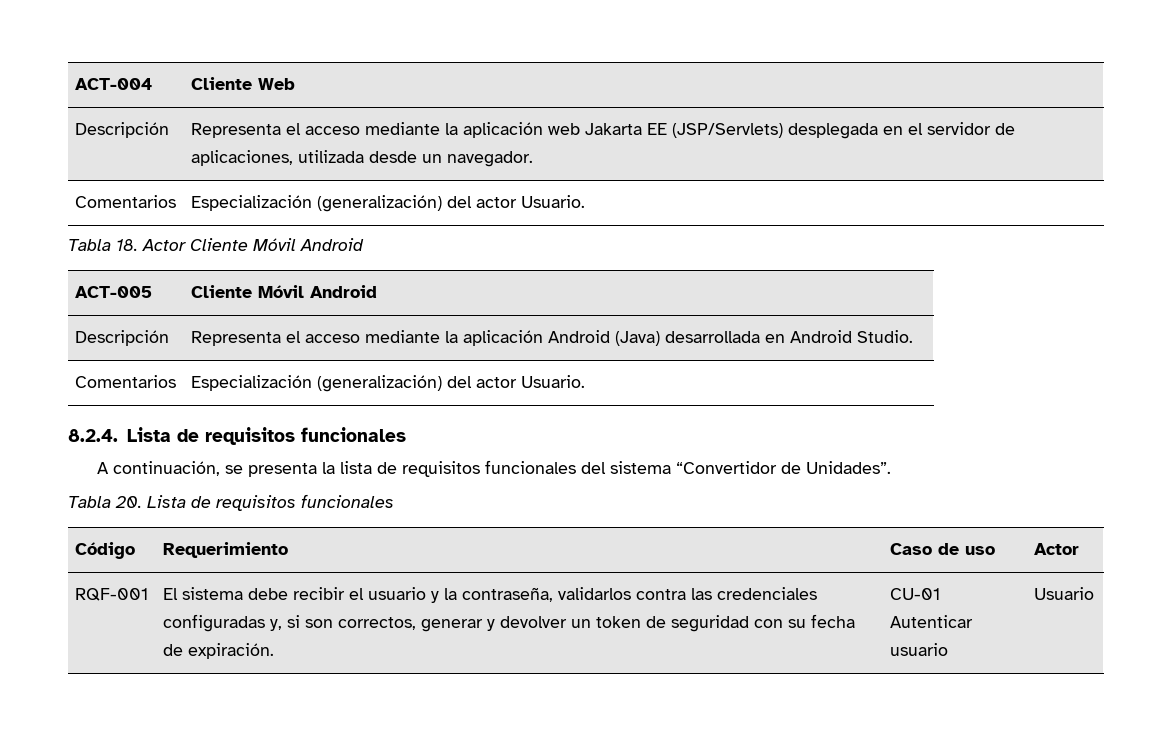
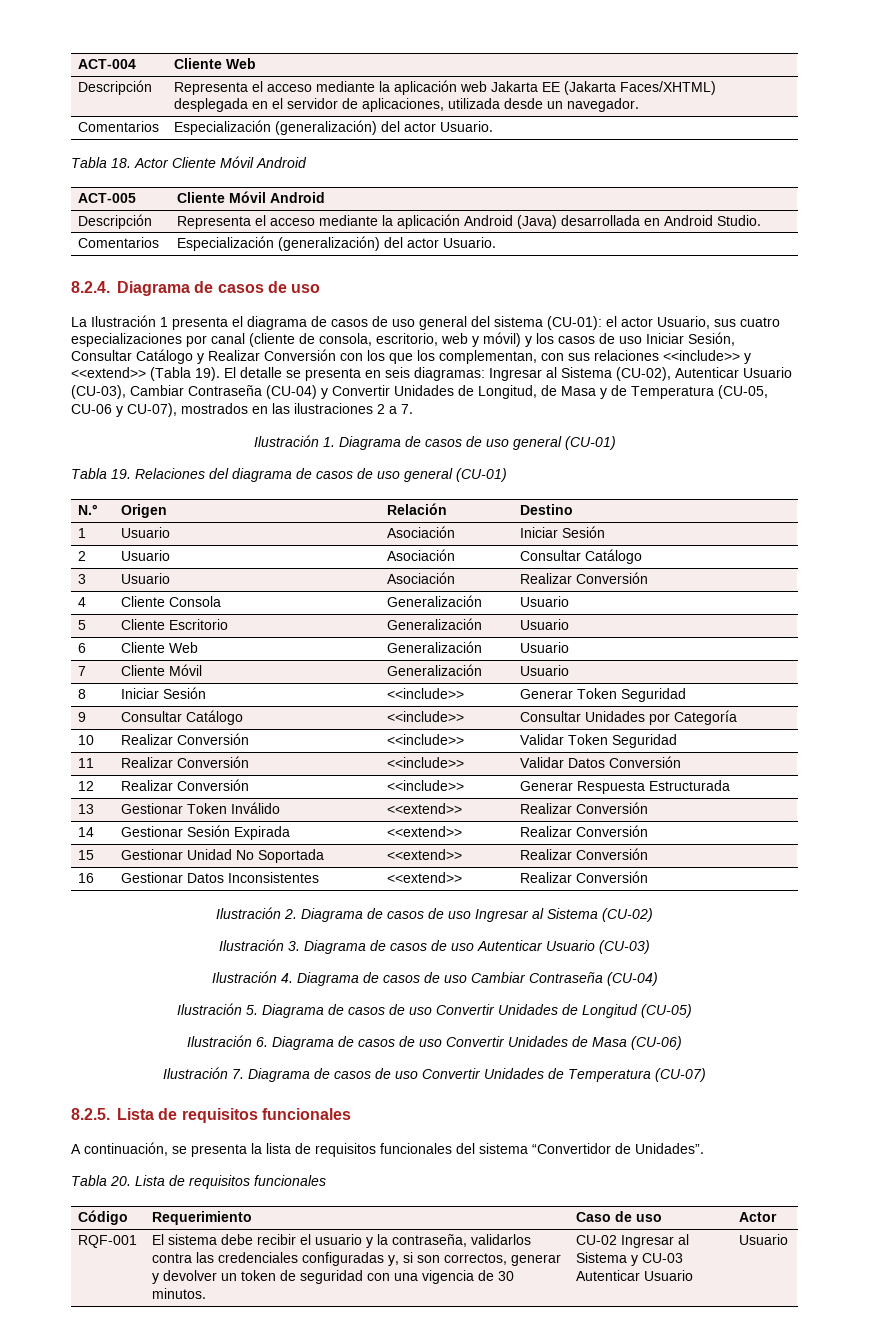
[672,123,784,138] (JSP/Servlets) -> [564,81,717,95] (Jakarta Faces/XHTML)
(118, 435) none -> [117,281,321,296] [71,315,780,330] [71,332,735,347] [71,349,751,364] [71,367,792,381] [71,385,768,399] [71,403,413,417] [253,435,616,450] [71,468,507,482] [78,504,99,515] [121,504,168,518] [387,503,448,515] [520,504,574,515] [78,528,87,538] [121,527,171,538] [387,526,456,538] [520,526,606,538] [78,551,87,561] [121,550,171,561] [387,549,456,561] [520,549,643,564] [78,574,87,584] [121,573,171,584] [387,572,456,584] [520,572,649,584] [78,597,87,607] [121,596,222,607] [387,595,483,607] [520,596,570,607] [78,620,87,630] [121,619,229,630] [387,618,483,630] [520,619,570,630] [78,643,87,653] [121,642,199,653] [387,641,483,653] [520,642,570,653] [78,666,87,676] [121,664,203,676] [387,664,483,676] [520,665,570,676] [78,689,87,699] [121,687,207,699] [387,688,465,699] [520,688,687,702] [78,712,87,722] [121,710,244,725] [387,711,465,722] [520,710,738,725] [78,735,95,745] [121,733,250,745] [387,734,465,745] [520,734,678,748] [78,758,95,768] [121,756,250,768] [387,757,465,768] [520,756,682,768] [78,781,95,791] [121,779,250,791] [387,780,465,791] [520,780,731,794] [78,804,95,814] [121,802,281,814] [387,803,463,814] [520,802,649,814] [78,827,95,837] [121,825,291,840] [387,826,463,837] [520,825,649,837] [78,850,95,860] [121,849,325,863] [387,849,463,860] [520,848,649,860] [78,873,95,883] [121,872,320,883] [387,872,463,883] [520,871,649,883] [216,907,653,922] [219,939,650,954] [211,971,658,986] [177,1003,692,1018] [187,1035,682,1050] [163,1067,706,1082] [71,1108,110,1120] Diagrama de casos de uso // La Ilustración 1 presenta el diagrama de casos de uso general del sistema (CU-01): el actor Usuario, sus cuatro especializaciones por canal (cliente de consola, escritorio, web y móvil) y los casos de uso Iniciar Sesión, Consultar Catálogo y Realizar Conversión con los que los complementan, con sus relaciones <<include>> y <<extend>> (Tabla 19). El detalle se presenta en seis diagramas: Ingresar al Sistema (CU-02), Autenticar Usuario (CU-03), Cambiar Contraseña (CU-04) y Convertir Unidades de Longitud, de Masa y de Temperatura (CU-05, CU-06 y CU-07), mostrados en las ilustraciones 2 a 7. // Ilustración 1. Diagrama de casos de uso general (CU-01) // Tabla 19. Relaciones del diagrama de casos de uso general (CU-01) // N.° | Origen | Relación | Destino // 1 | Usuario | Asociación | Iniciar Sesión // 2 | Usuario | Asociación | Consultar Catálogo // 3 | Usuario | Asociación | Realizar Conversión // 4 | Cliente Consola | Generalización | Usuario // 5 | Cliente Escritorio | Generalización | Usuario // 6 | Cliente Web | Generalización | Usuario // 7 | Cliente Móvil | Generalización | Usuario // 8 | Iniciar Sesión | <<include>> | Generar Token Seguridad // 9 | Consultar Catálogo | <<include>> | Consultar Unidades por Categoría // 10 | Realizar Conversión | <<include>> | Validar Token Seguridad // 11 | Realizar Conversión | <<include>> | Validar Datos Conversión // 12 | Realizar Conversión | <<include>> | Generar Respuesta Estructurada // 13 | Gestionar Token Inválido | <<extend>> | Realizar Conversión // 14 | Gestionar Sesión Expirada | <<extend>> | Realizar Conversión // 15 | Gestionar Unidad No Soportada | <<extend>> | Realizar Conversión // 16 | Gestionar Datos Inconsistentes | <<extend>> | Realizar Conversión // Ilustración 2. Diagrama de casos de uso Ingresar al Sistema (CU-02) // Ilustración 3. Diagrama de casos de uso Autenticar Usuario (CU-03) // Ilustración 4. Diagrama de casos de uso Cambiar Contraseña (CU-04) // Ilustración 5. Diagrama de casos de uso Convertir Unidades de Longitud (CU-05) // Ilustración 6. Diagrama de casos de uso Convertir Unidades de Masa (CU-06) // Ilustración 7. Diagrama de casos de uso Convertir Unidades de Temperatura (CU-07) // 8.2.5.
[788,614,856,628] [163,643,275,659] [890,588,941,600] [890,615,974,628] [890,643,949,656] su fecha de expiración. | CU-01 Autenticar usuario -> [394,1270,515,1284] [152,1288,207,1299] [576,1234,690,1248] [576,1252,684,1266] [576,1270,694,1281] una vigencia de 30 minutos. | CU-02 Ingresar al Sistema y CU-03 Autenticar Usuario

